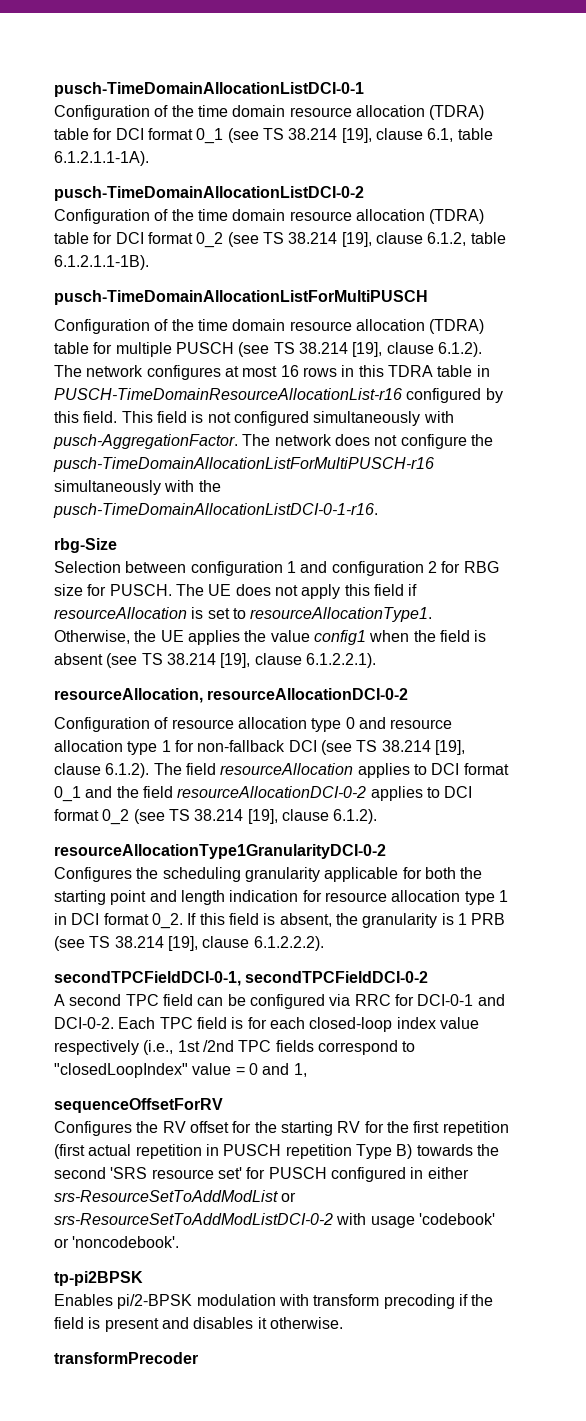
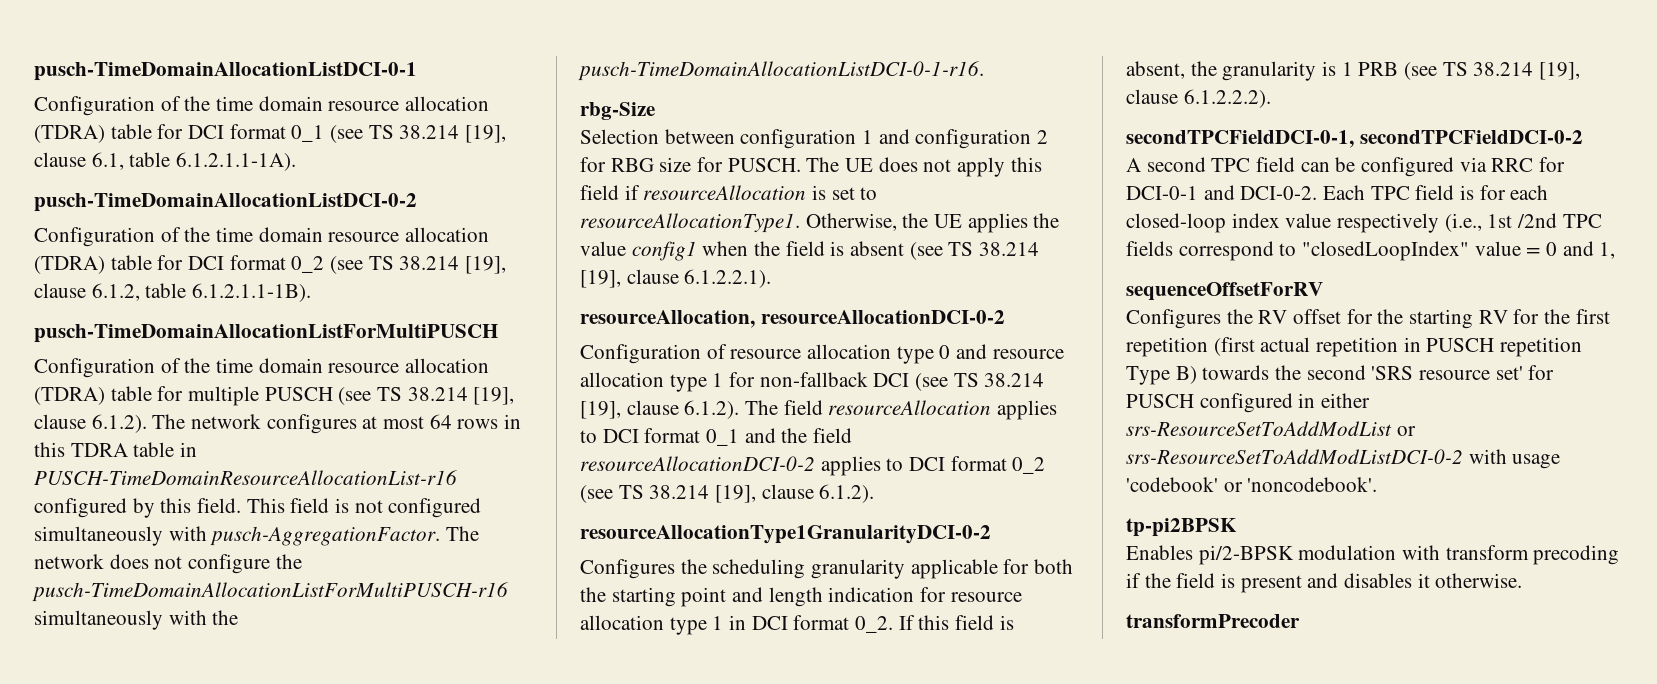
[280,365,299,377] 16 -> [429,414,452,429] 64

